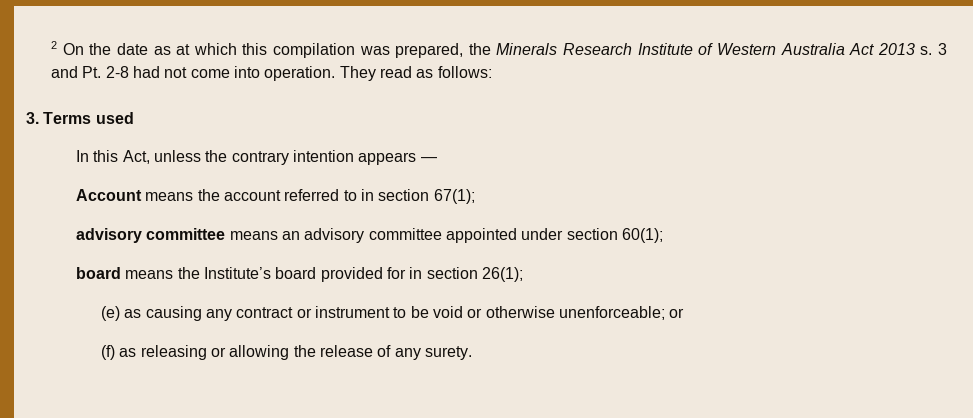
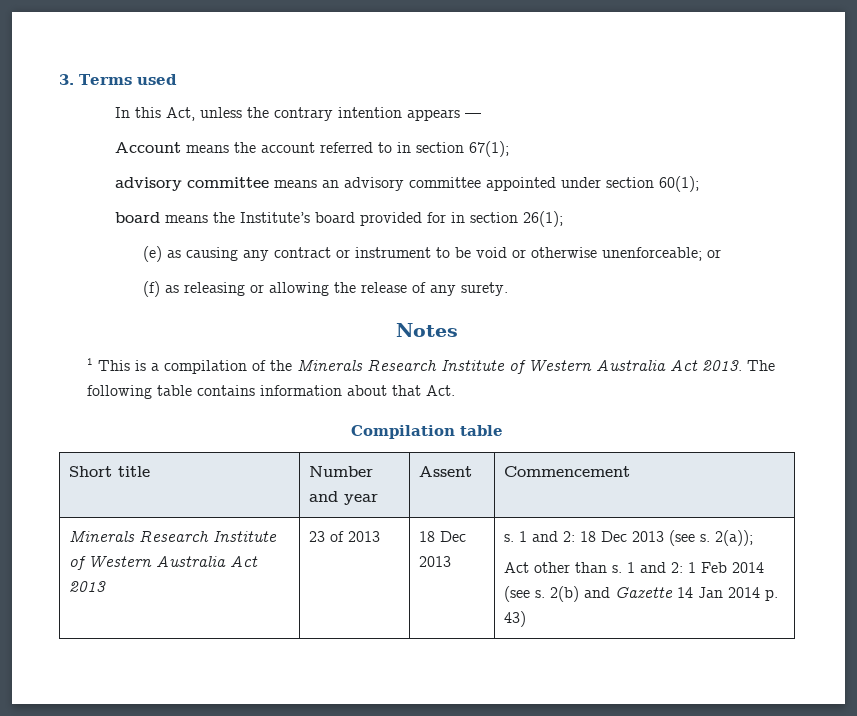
[51,41,948,58] [51,66,492,81] 2 On the date as at which this compilation was prepared, the Minerals Research Institute of Western Australia Act 2013 s. 3 and Pt. 2-8 had not come into operation. They read as follows: // -> (59, 79) none
(472, 353) none -> [396,323,458,337] [86,358,775,374] [86,385,455,399] [351,425,503,439] [69,466,151,477] [309,466,374,477] [309,491,379,505] [419,466,473,477] [504,466,631,477] [69,530,278,542] [69,555,259,570] [69,581,107,592] [309,531,381,542] [419,531,467,542] [419,556,452,567] [504,530,754,546] [504,562,765,573] [504,586,779,602] [504,611,527,627] // Notes // 1 This is a compilation of the Minerals Research Institute of Western Australia Act 2013. The following table contains information about that Act. // Compilation table // Short title | Number and year | Assent | Commencement // Minerals Research Institute of Western Australia Act 2013 | 23 of 2013 | 18 Dec 2013 | s. 1 and 2: 18 Dec 2013 (see s. 2(a)); // Act other than s. 1 and 2: 1 Feb 2014 (see s. 2(b) and Gazette 14 Jan 2014 p. 43)

